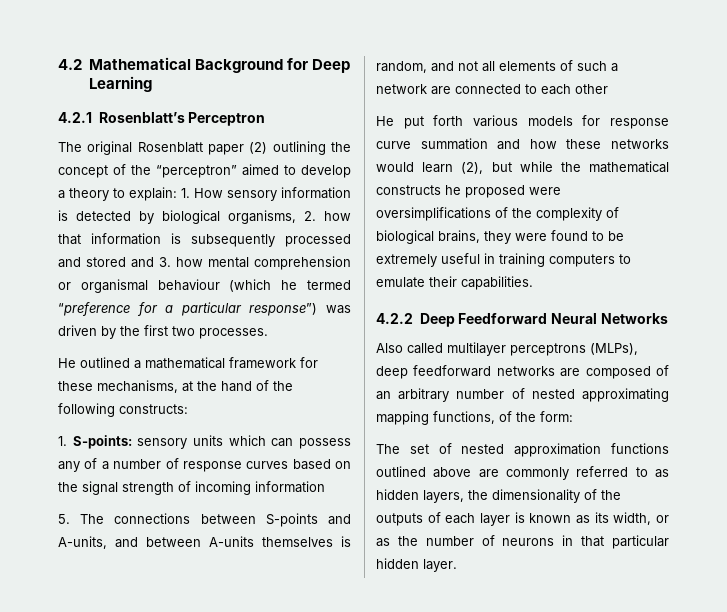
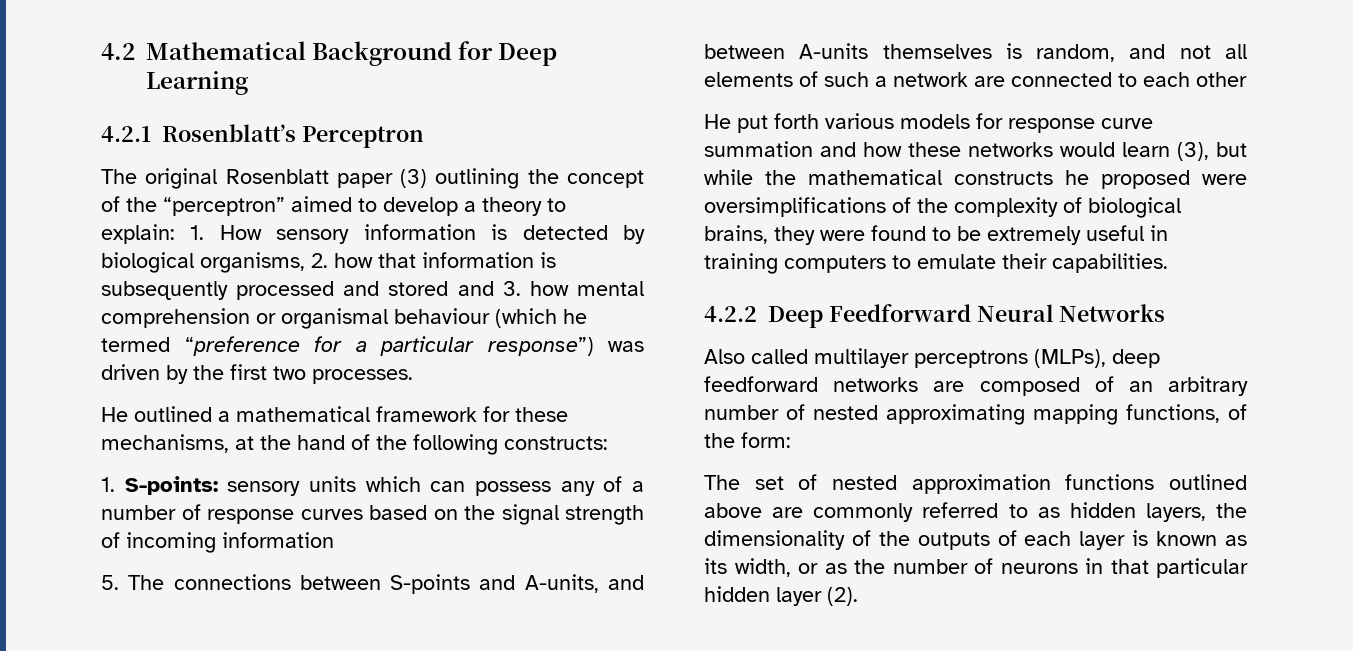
[249,142,268,154] (2) -> [400,169,428,188] (3)
[461,162,484,174] (2), -> [1177,142,1209,161] (3),
[423,559,457,572] layer. -> [776,587,858,606] layer (2).

